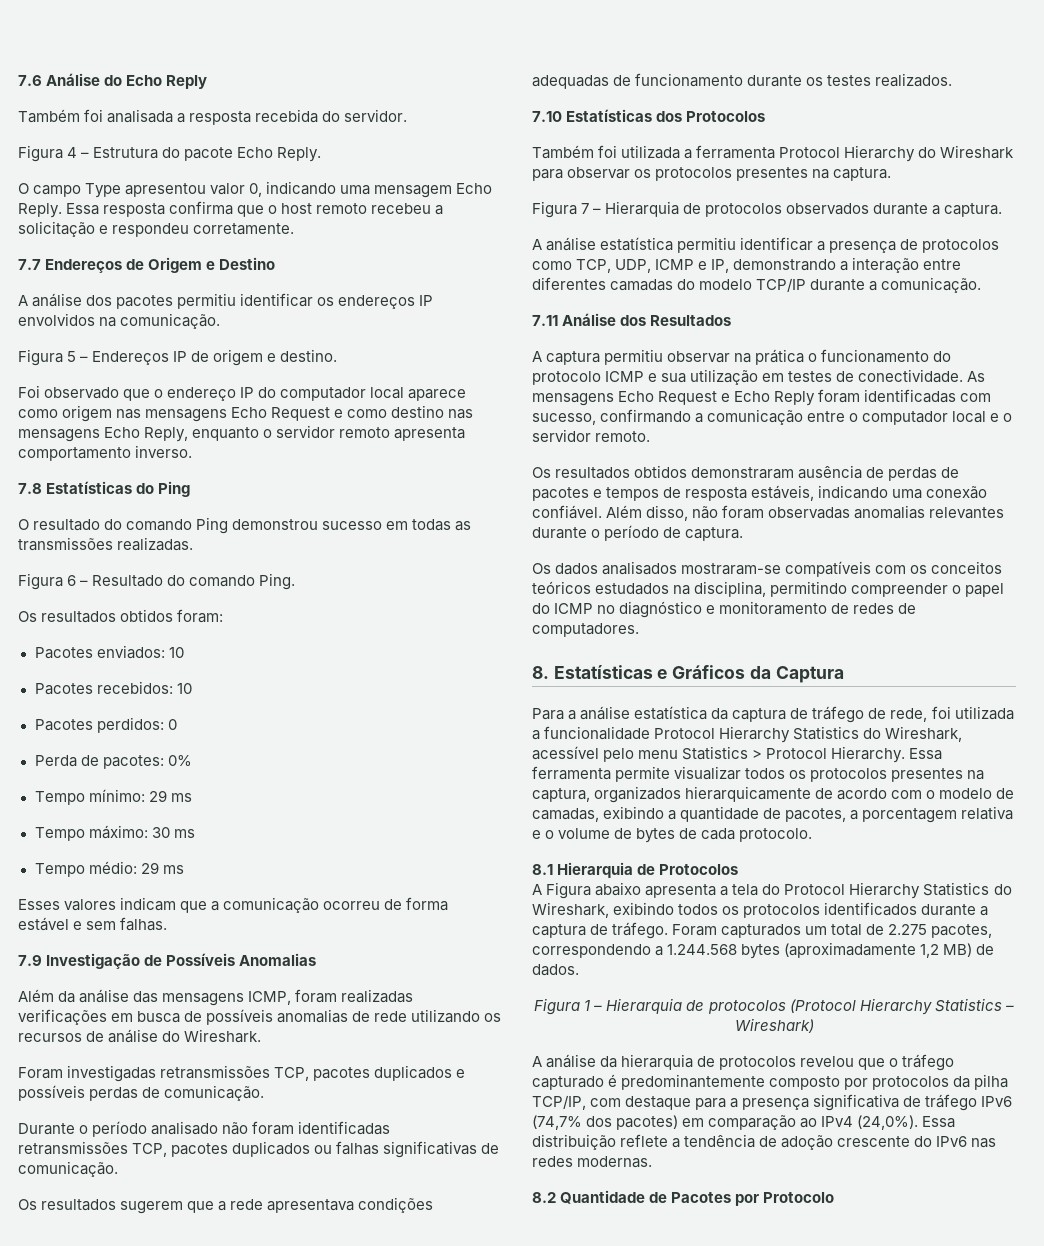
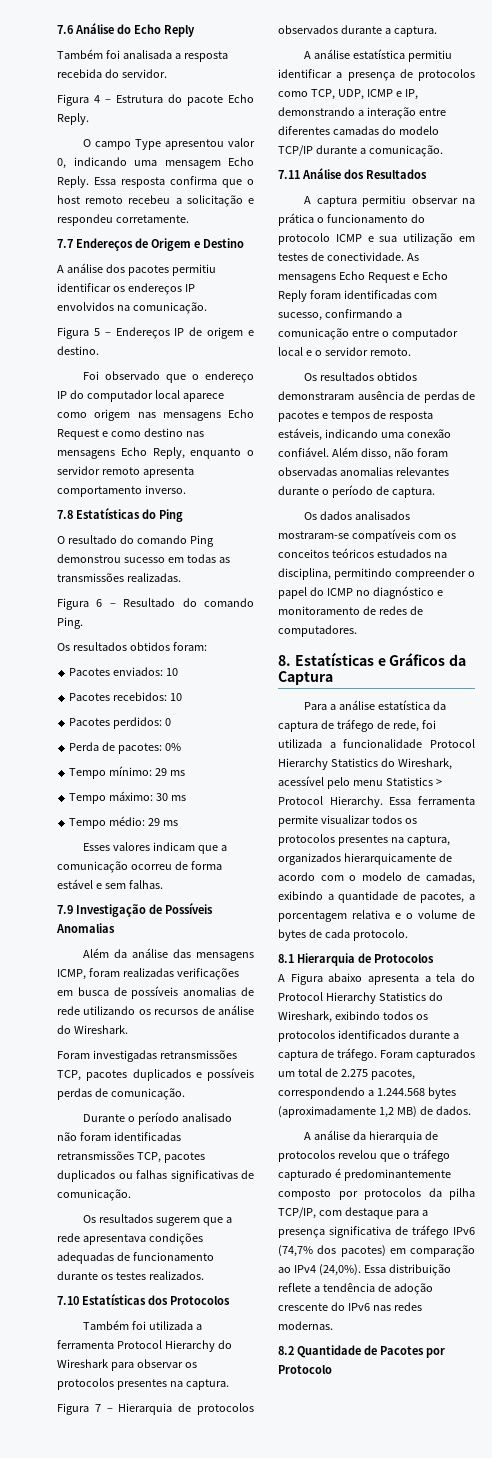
[534,998,1014,1015] [734,1018,814,1033] // Figura 1 – Hierarquia de protocolos (Protocol Hierarchy Statistics – Wireshark) -> (471, 1110) none

